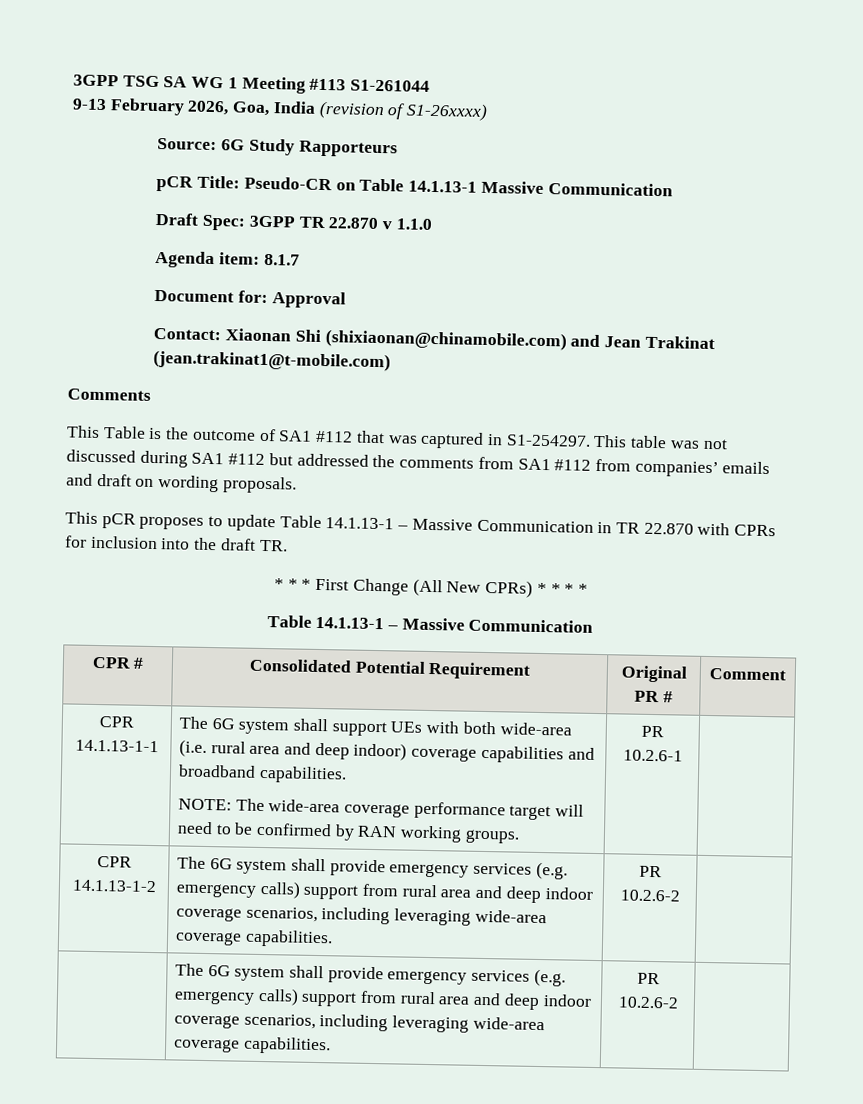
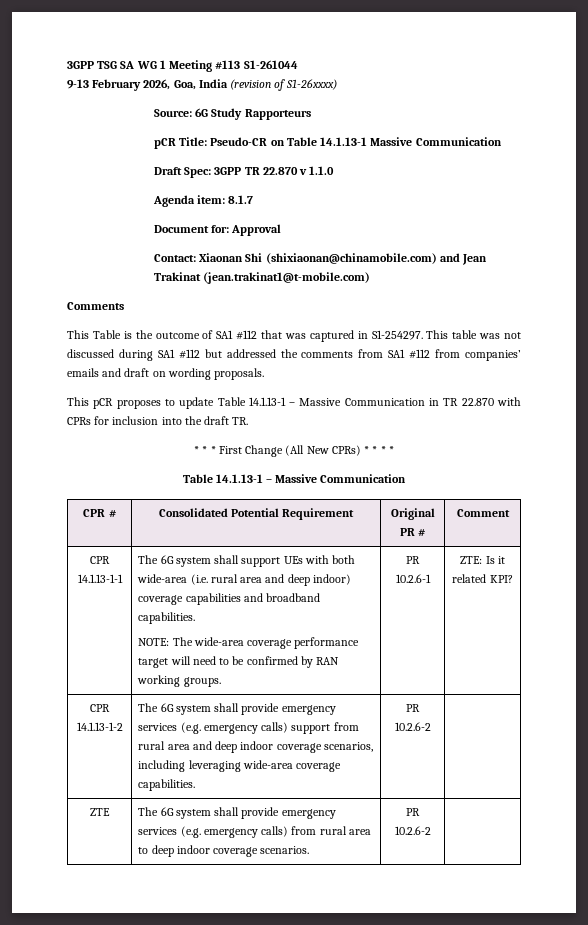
(683, 755) none -> [460,556,505,564] [452,574,513,583] ZTE: Is it related KPI?
(680, 895) none -> [90,808,110,816] ZTE
[301,990,592,1011] [173,1013,545,1033] [172,1036,331,1055] support from rural area and deep indoor coverage scenarios, including leveraging wide-area coverage capabilities. -> [291,826,371,835] [138,845,310,857] from rural area to deep indoor coverage scenarios.

